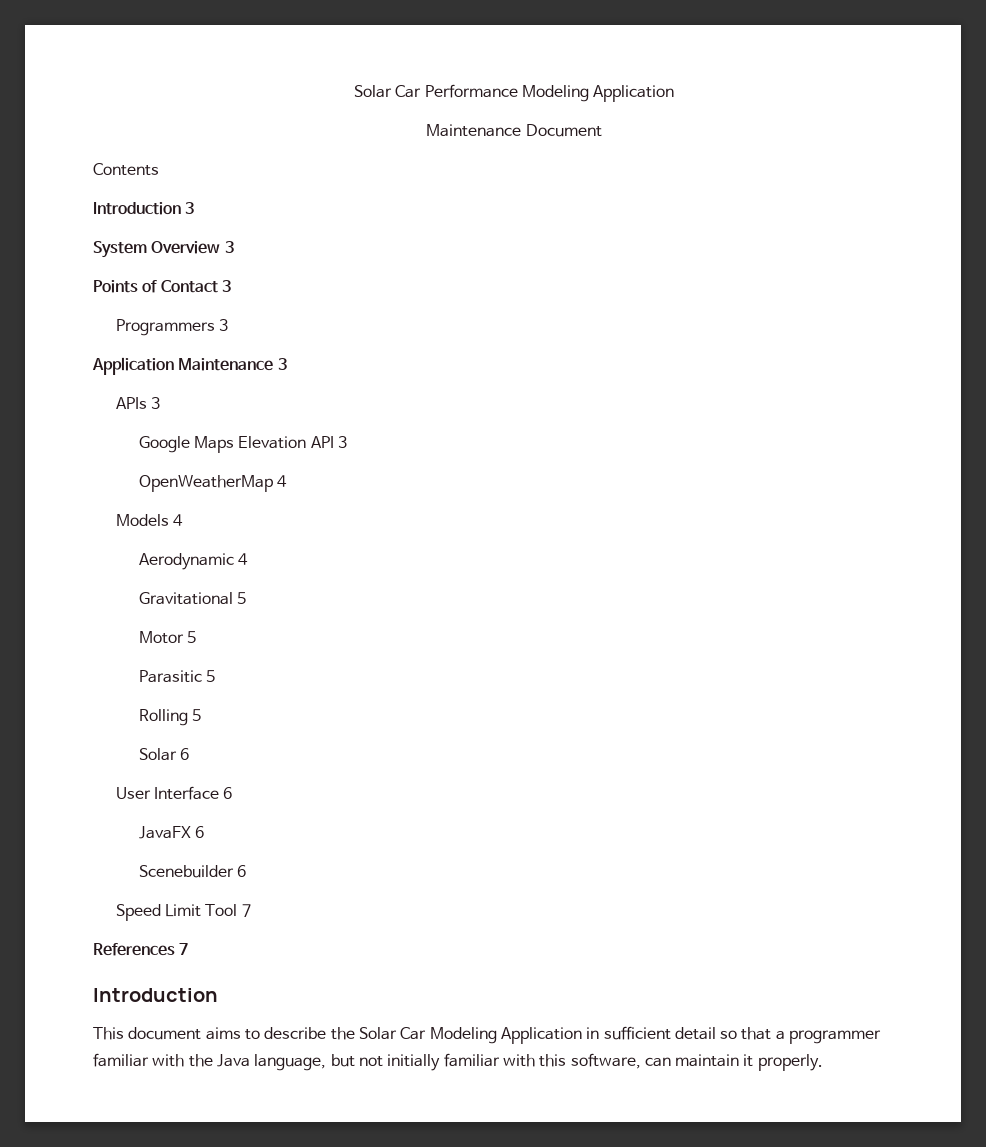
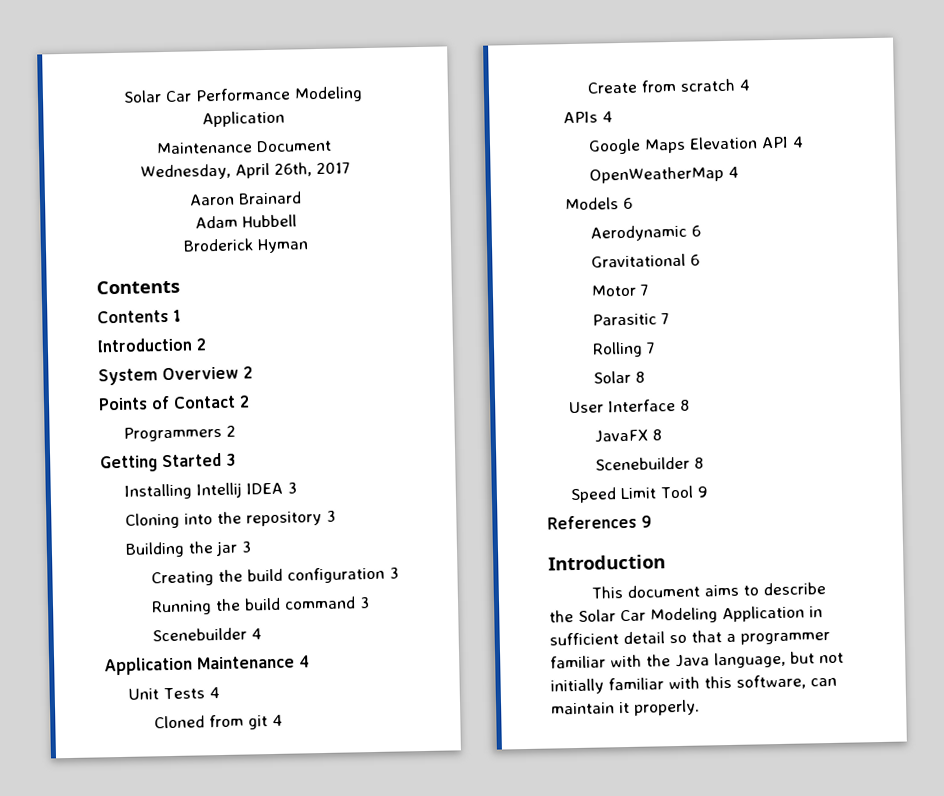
[93,163,159,176] [93,202,195,215] // Contents // Introduction 3 -> [139,162,350,181] [188,191,302,206] [194,214,297,229] [183,238,309,254] [96,279,180,295] [97,309,182,324] [97,337,207,353] // Wednesday, April 26th, 2017 // Aaron Brainard // Adam Hubbell // Broderick Hyman // Contents // Contents 1 // Introduction 2
[224,241,234,253] 3 -> [243,366,253,379] 2
[221,280,231,292] [115,319,229,336] [92,357,287,375] 3 // Programmers 3 // Application Maintenance 3 -> [239,395,250,408] [123,425,237,442] [100,452,236,473] [124,482,298,500] [125,510,337,529] [125,540,253,558] [150,566,399,587] [150,596,370,616] [151,627,262,642] [104,655,310,676] [128,687,221,700] [153,714,283,730] [586,78,750,94] 2 // Programmers 2 // Getting Started 3 // Installing Intellij IDEA 3 // Cloning into the repository 3 // Building the jar 3 // Creating the build configuration 3 // Running the build command 3 // Scenebuilder 4 // Application Maintenance 4 // Unit Tests 4 // Cloned from git 4 // Create from scratch 4
[151,397,161,409] 3 -> [602,111,614,123] 4
[337,436,347,448] 3 -> [791,136,804,148] 4
[173,514,184,526] 4 -> [623,197,634,209] 6
[238,553,249,565] 4 -> [690,225,701,237] 6
[237,592,247,604] 5 -> [689,254,700,266] 6
[187,631,197,643] 5 -> [639,284,649,296] 7
[206,670,216,682] 5 -> [660,313,669,325] 7
[192,709,202,721] [138,748,190,761] 5 // Solar 6 -> [645,342,655,354] [592,370,645,384] 7 // Solar 8
[223,787,233,799] 6 -> [680,399,691,411] 8
[195,826,205,838] [138,865,247,878] 6 // Scenebuilder 6 -> [651,429,662,441] [594,456,704,471] 8 // Scenebuilder 8
[241,904,251,917] 7 -> [697,486,710,498] 9
[179,943,189,955] 7 -> [641,515,652,528] 9

